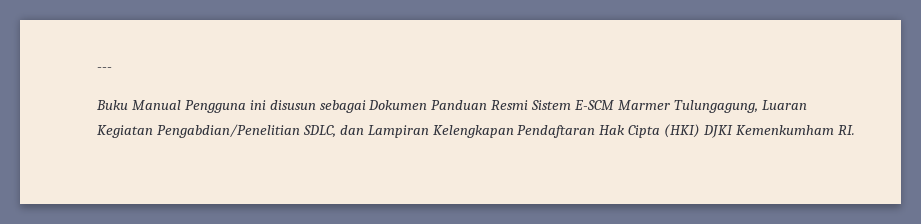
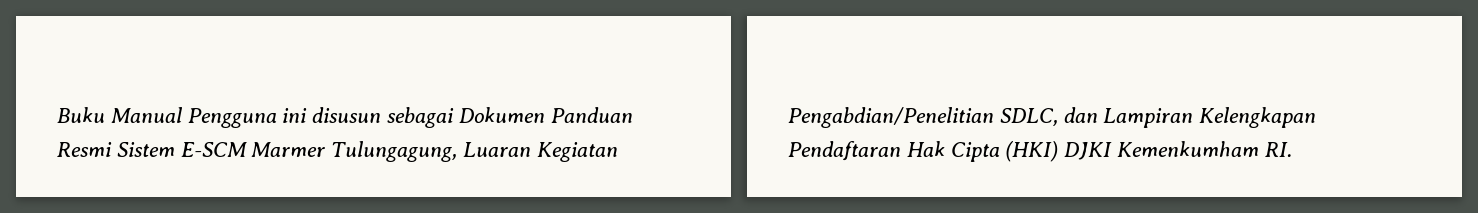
[97,67,112,71] --- // -> (57, 115) none

